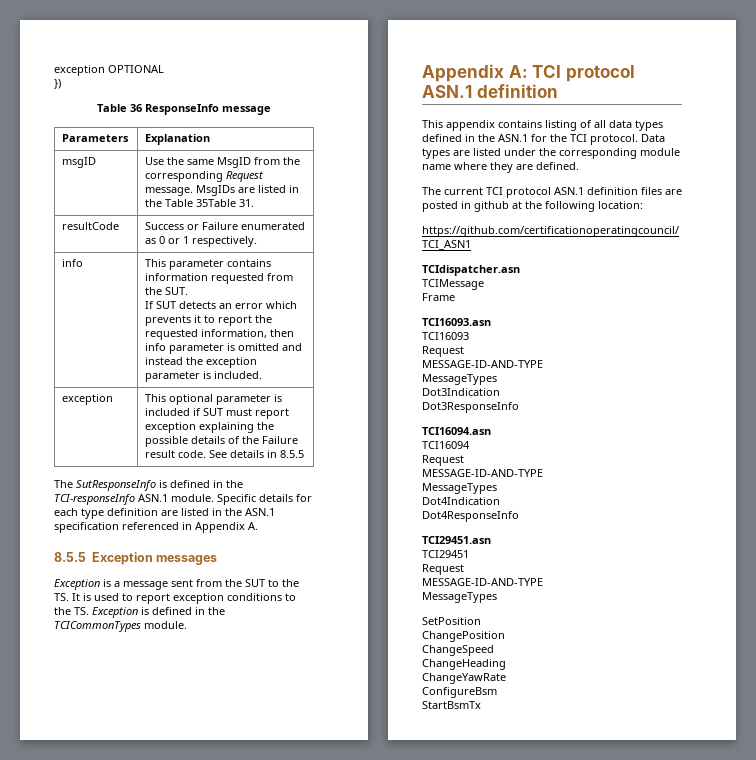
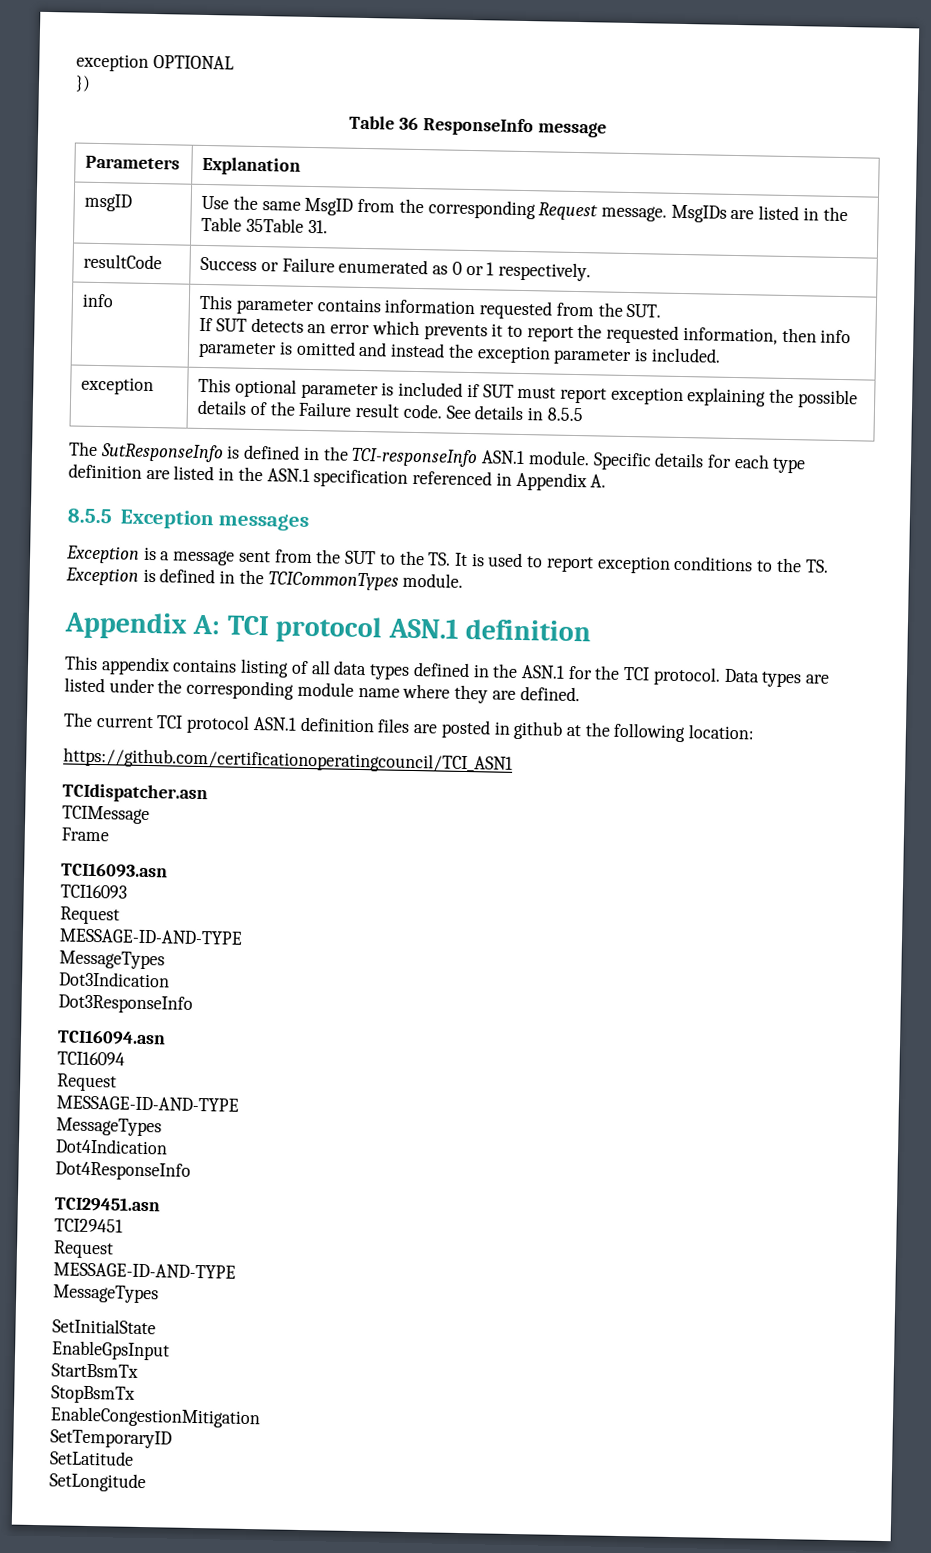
[422,617,481,625] [422,631,505,642] [422,645,494,656] [422,659,506,670] [422,673,506,684] [422,687,497,698] [422,701,481,709] SetPosition // ChangePosition // ChangeSpeed // ChangeHeading // ChangeYawRate // ConfigureBsm // StartBsmTx -> [52,1318,156,1335] [51,1340,170,1361] [51,1363,138,1378] [51,1385,135,1404] [50,1406,261,1429] [50,1429,172,1449] [49,1450,134,1466] [49,1472,146,1493] SetInitialState // EnableGpsInput // StartBsmTx // StopBsmTx // EnableCongestionMitigation // SetTemporaryID // SetLatitude // SetLongitude

